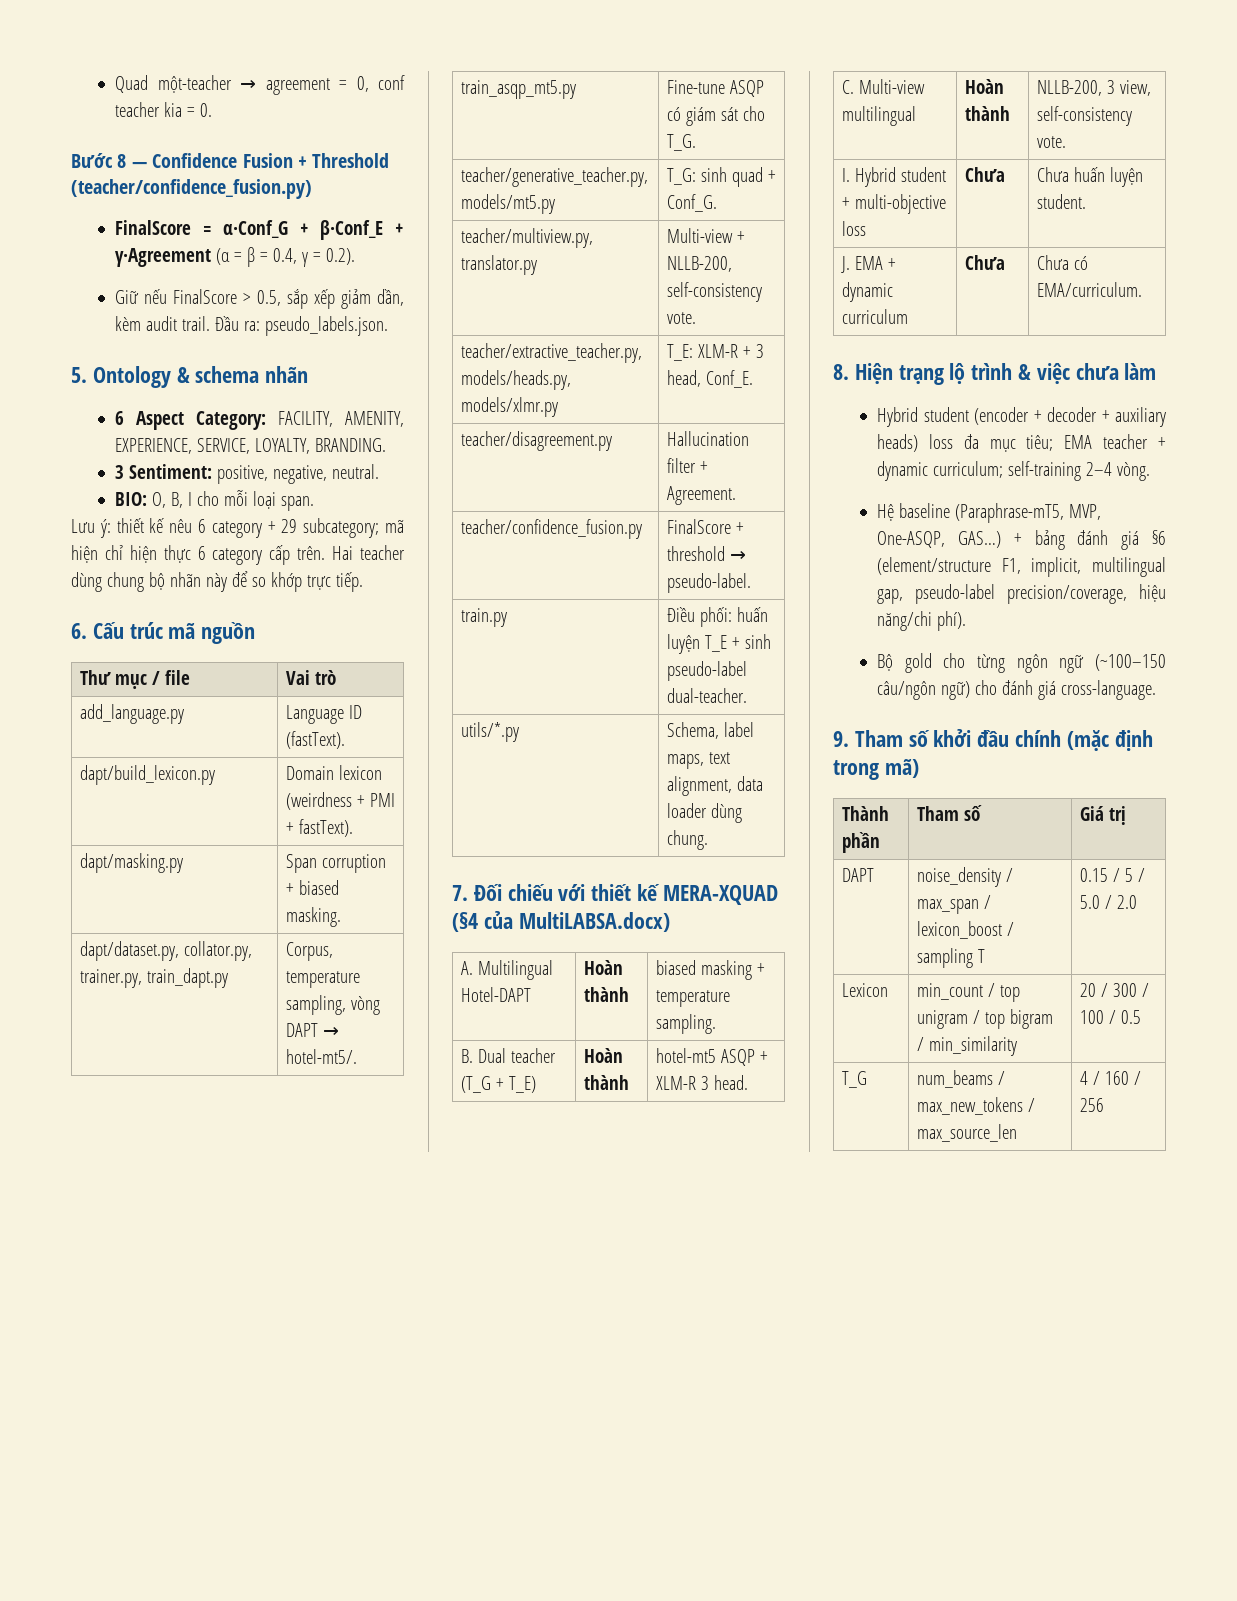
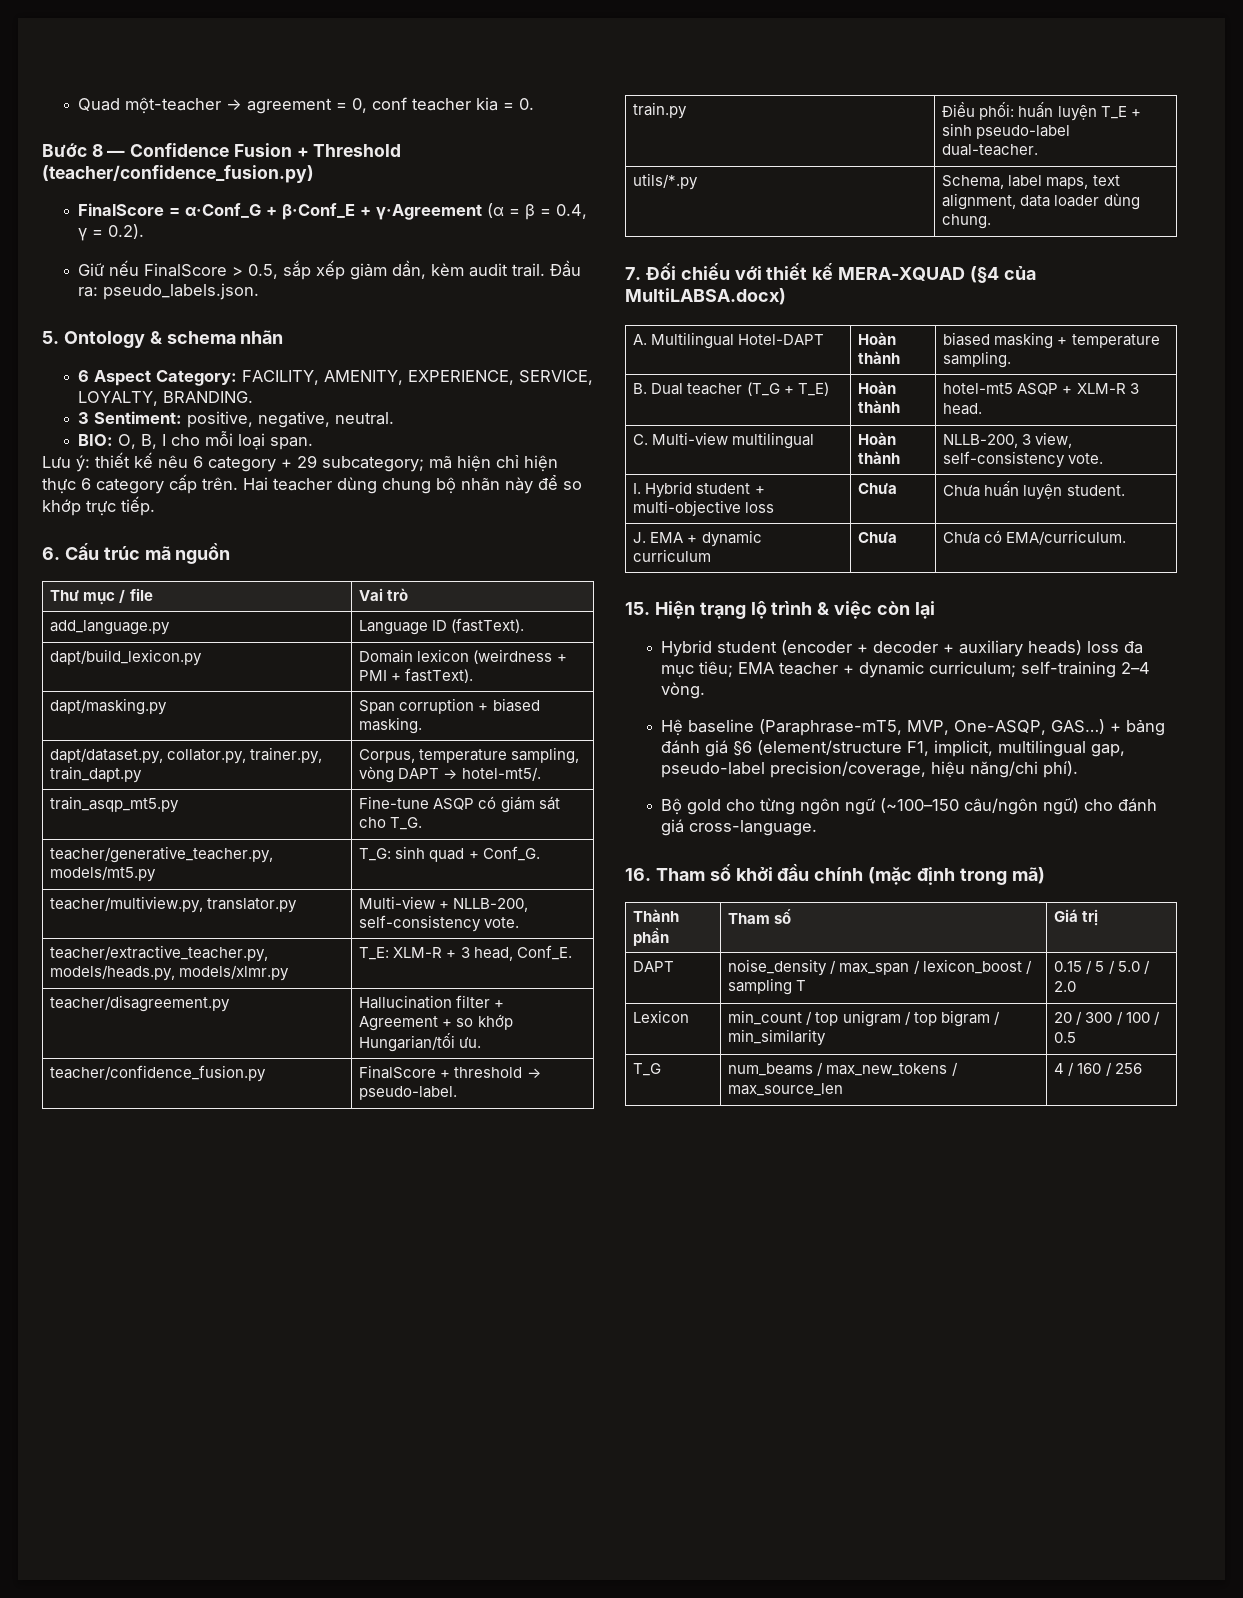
[666,486,736,505] Agreement. -> [359,1014,513,1031] [359,1033,482,1052] Agreement + so khớp Hungarian/tối ưu.
[833,364,849,380] 8. -> [625,602,650,615] 15.
[1075,363,1157,380] chưa làm -> [877,601,935,619] còn lại
[833,731,849,747] 9. -> [625,868,651,881] 16.

